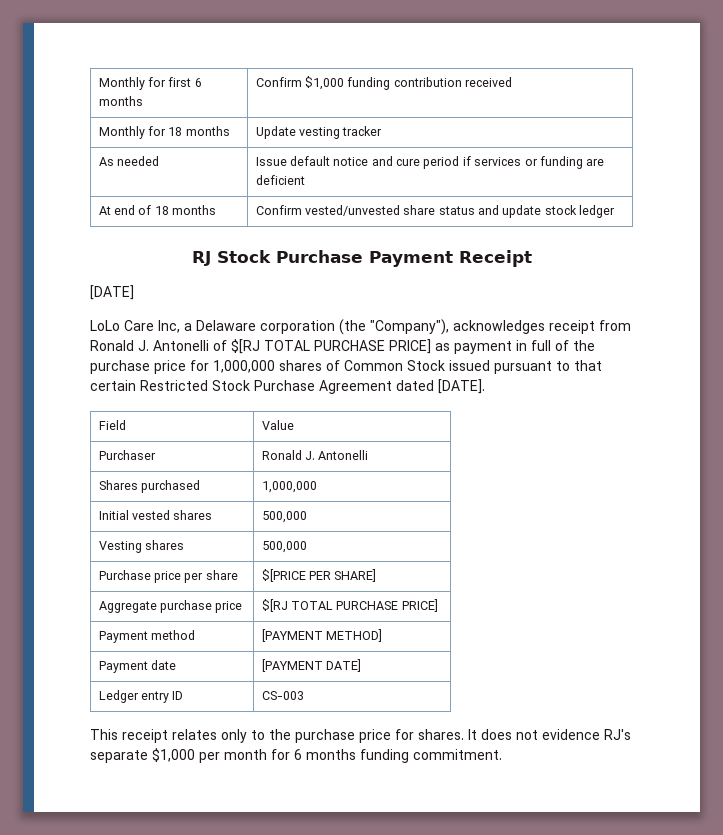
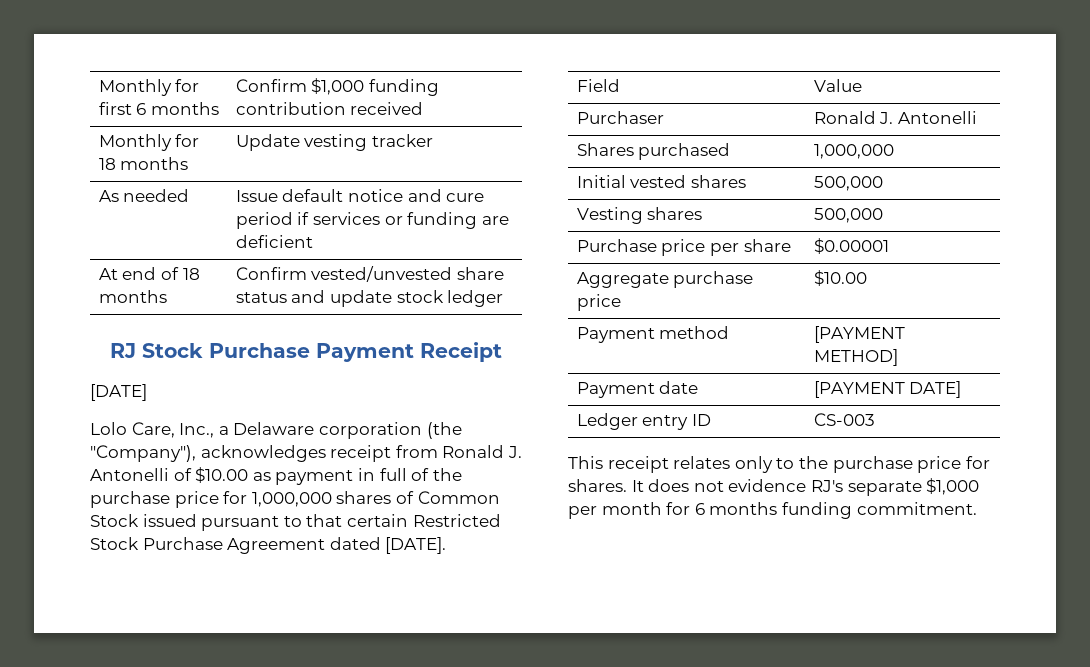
[90,320,180,333] LoLo Care Inc, -> [90,422,215,438] Lolo Care, Inc.,
[231,339,431,354] $[RJ TOTAL PURCHASE PRICE] -> [195,467,249,483] $10.00
[261,569,377,582] $[PRICE PER SHARE] -> [813,238,889,254] $0.00001
[261,599,438,612] $[RJ TOTAL PURCHASE PRICE] -> [813,270,867,286] $10.00

